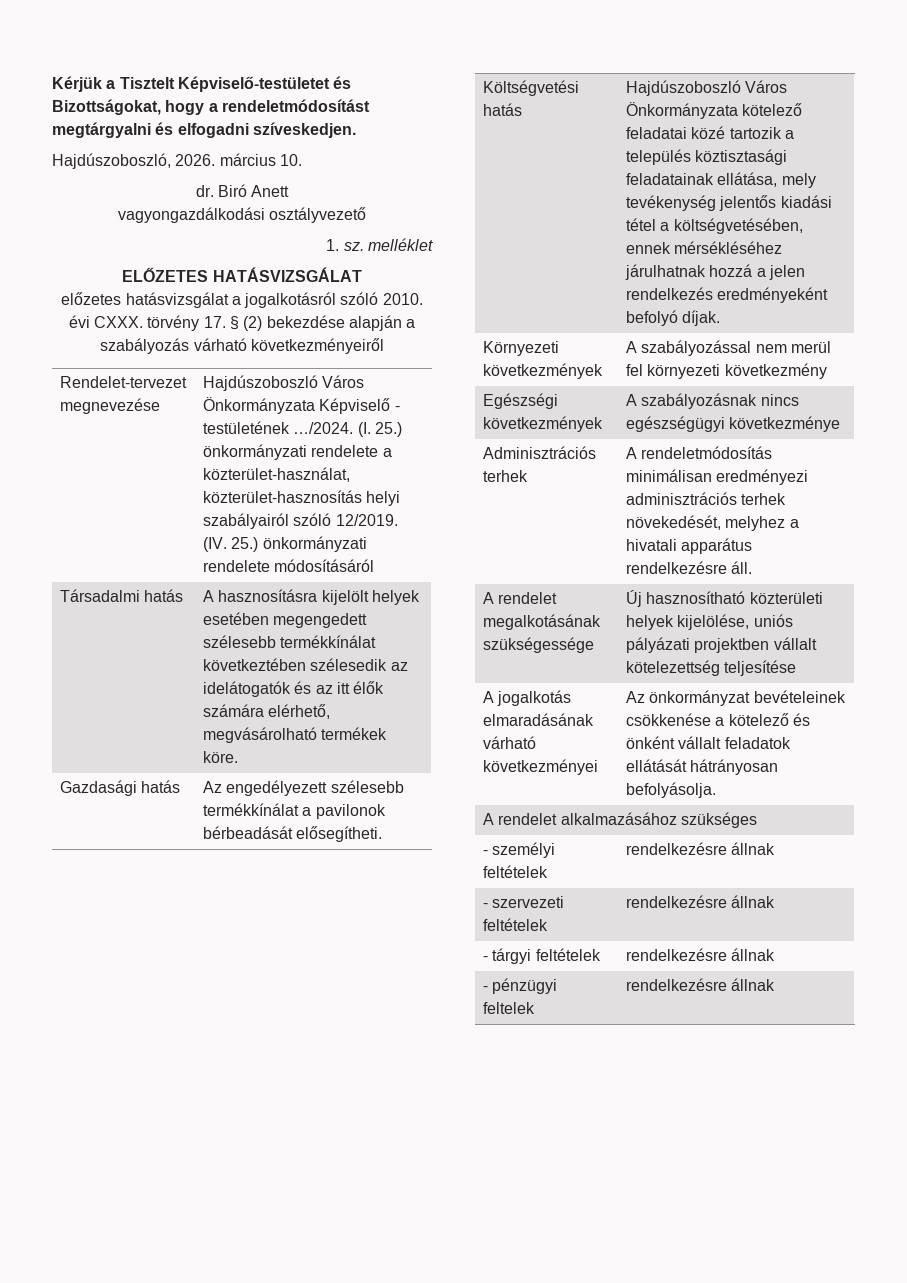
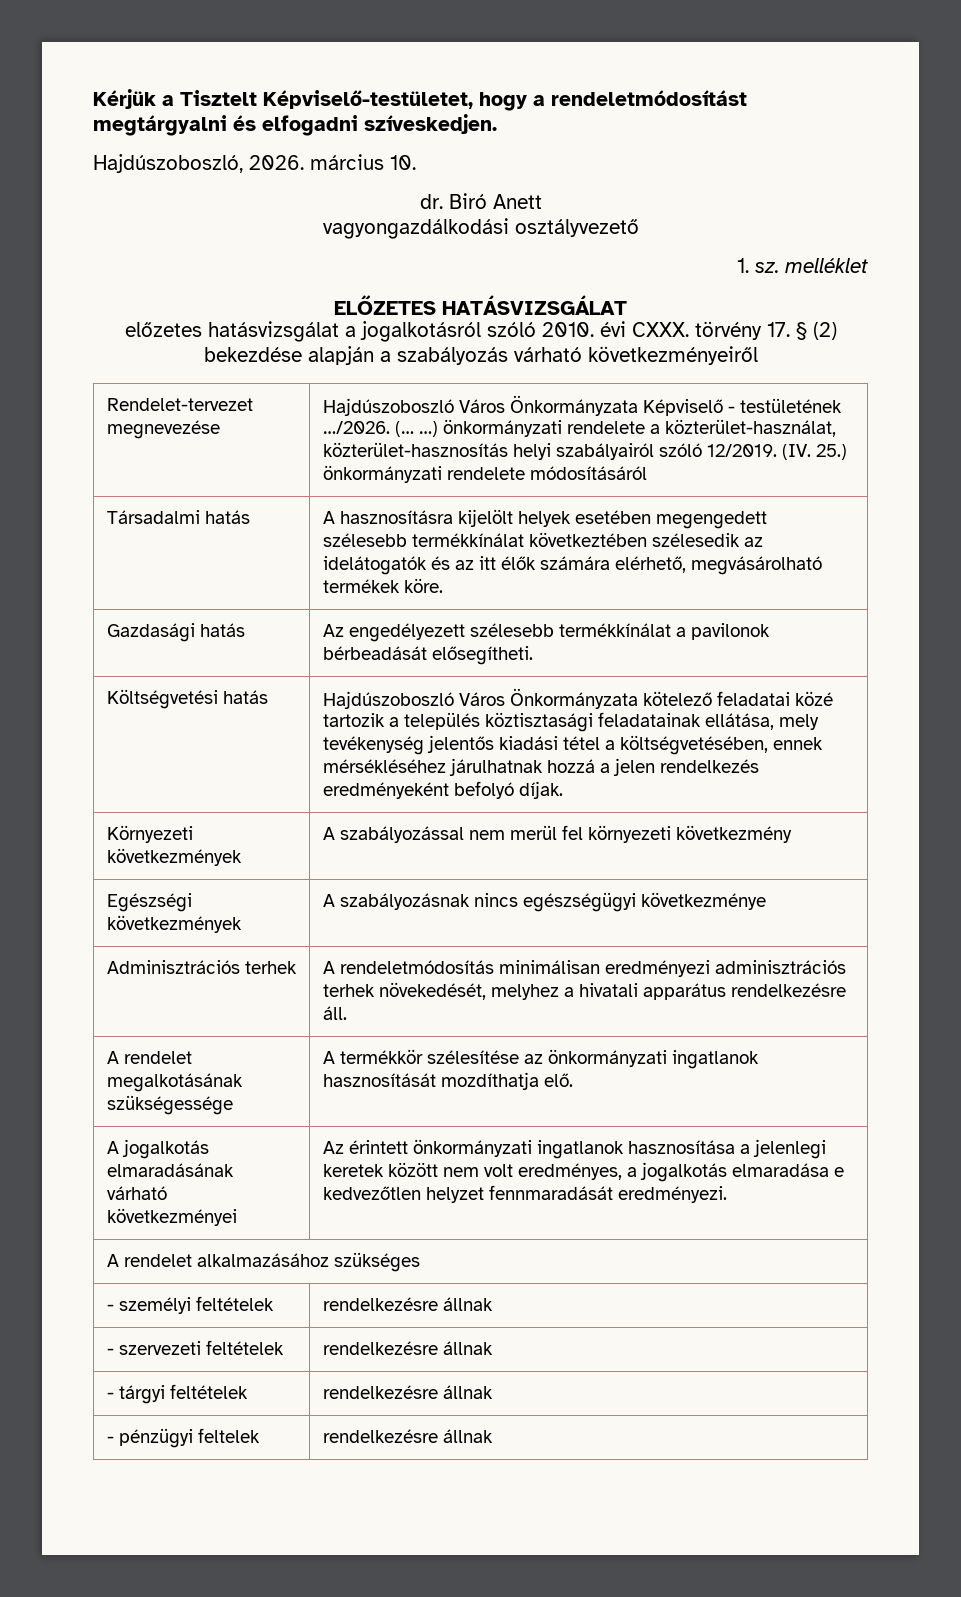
[177,76,352,92] [52,99,161,115] Képviselő-testületet és Bizottságokat, -> [263,90,473,109] Képviselő-testületet,
[293,422,402,437] …/2024. (I. 25.) -> [322,421,438,437] …/2026. (… …)
[625,590,823,607] [625,614,793,630] [625,637,817,653] [625,660,797,676] Új hasznosítható közterületi helyek kijelölése, uniós pályázati projektben vállalt kötelezettség teljesítése -> [322,1049,759,1069] [322,1072,573,1090] A termékkör szélesítése az önkormányzati ingatlanok hasznosítását mozdíthatja elő.
[649,690,846,706] [625,713,810,726] [625,736,791,749] [625,759,779,775] [625,782,716,798] önkormányzat bevételeinek csökkenése a kötelező és önként vállalt feladatok ellátását hátrányosan befolyásolja. -> [348,1139,826,1159] [322,1162,844,1182] [322,1185,727,1203] érintett önkormányzati ingatlanok hasznosítása a jelenlegi keretek között nem volt eredményes, a jogalkotás elmaradása e kedvezőtlen helyzet fennmaradását eredményezi.

